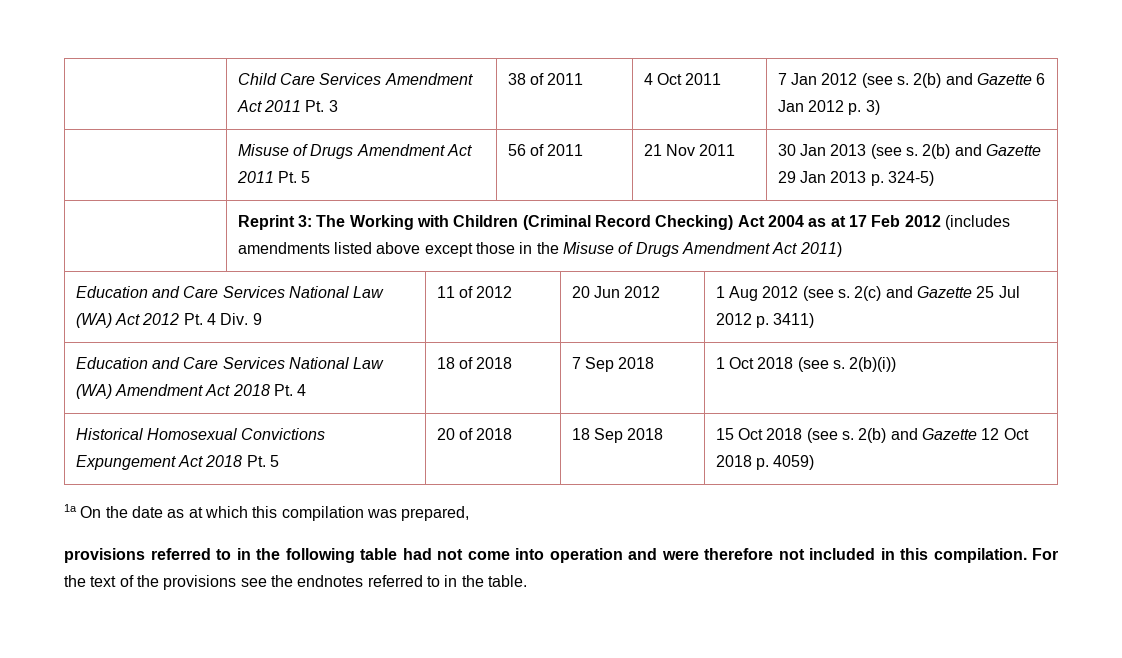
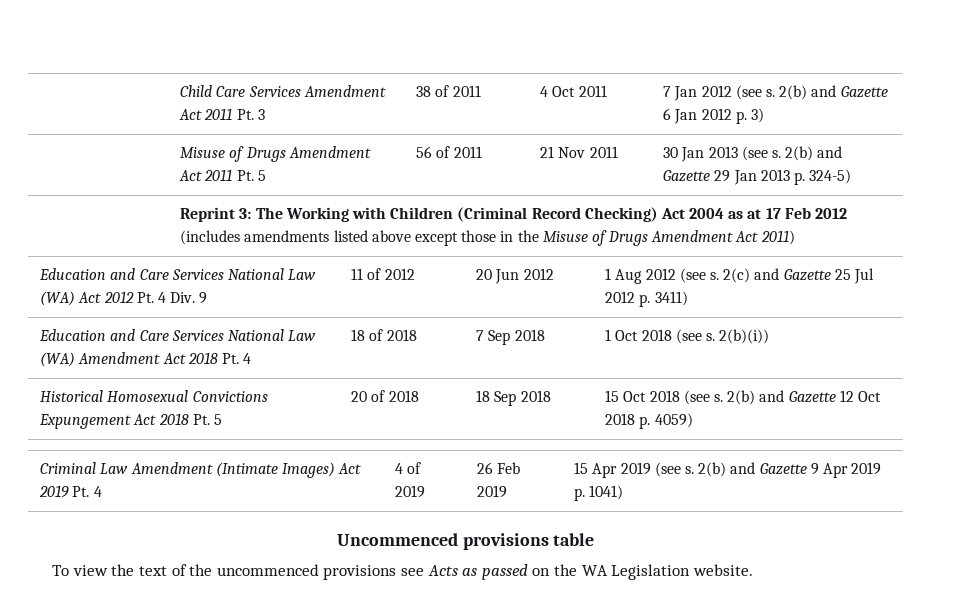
[64,504,470,521] [64,548,1058,563] // 1a On the date as at which this compilation was prepared, // provisions referred to in the following table had not come into operation and were therefore not included in this compilation. For -> [40,462,362,478] [39,485,102,498] [395,462,422,474] [395,485,426,498] [477,462,521,474] [477,485,508,498] [574,462,882,478] [574,485,624,501] [336,533,595,550] [52,565,108,576] // Criminal Law Amendment (Intimate Images) Act 2019 Pt. 4 | 4 of 2019 | 26 Feb 2019 | 15 Apr 2019 (see s. 2(b) and Gazette 9 Apr 2019 p. 1041) // Uncommenced provisions table // To view
(159, 581) none -> [216,564,319,576] uncommenced
[270,575,527,587] the endnotes referred to in the table. -> [427,564,753,580] Acts as passed on the WA Legislation website.

